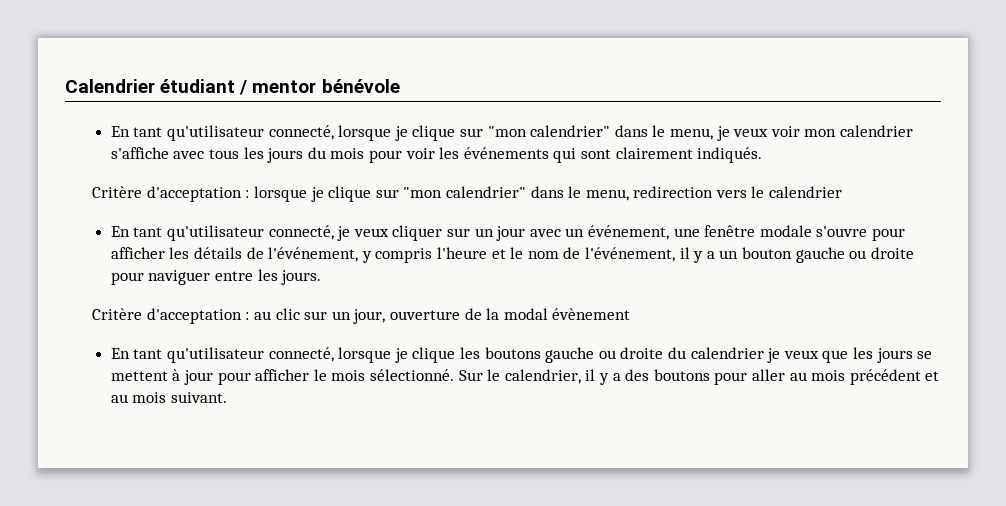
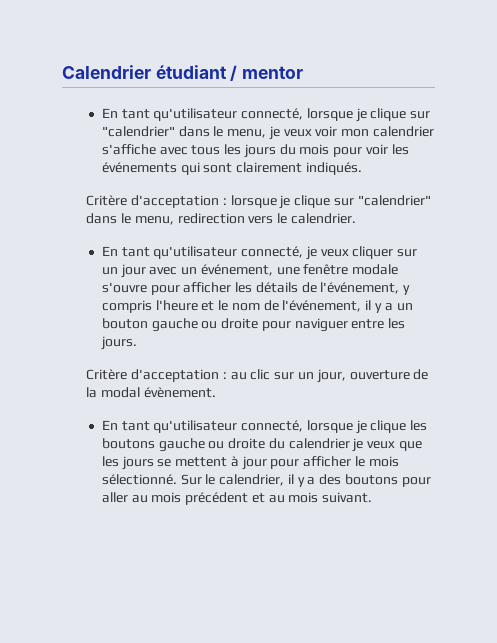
[321,79,400,93] bénévole -> (304, 72) none
[487,125,611,137] "mon calendrier" -> [101,126,175,137] "calendrier"
[403,186,526,198] "mon calendrier" -> [357,195,431,206] "calendrier"
[769,186,843,198] calendrier -> [291,213,357,224] calendrier.
[552,308,631,320] évènement -> [143,387,216,398] évènement.

